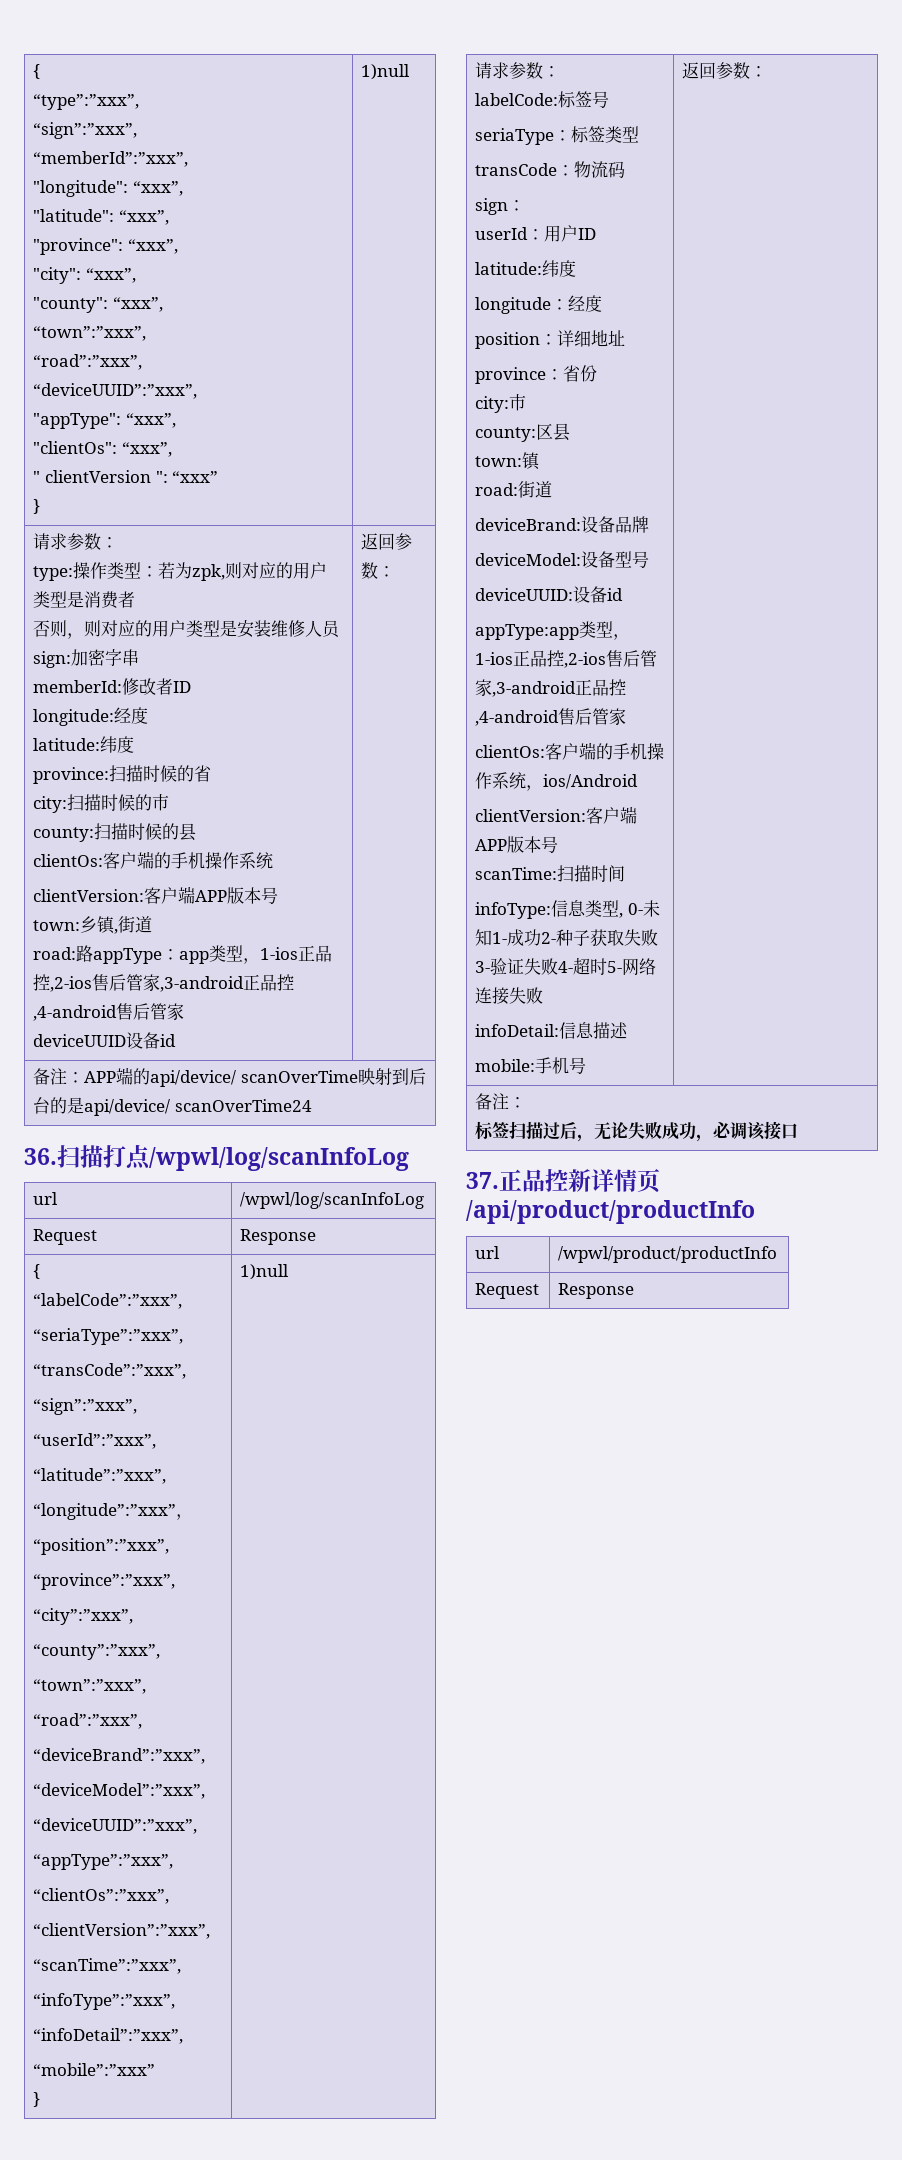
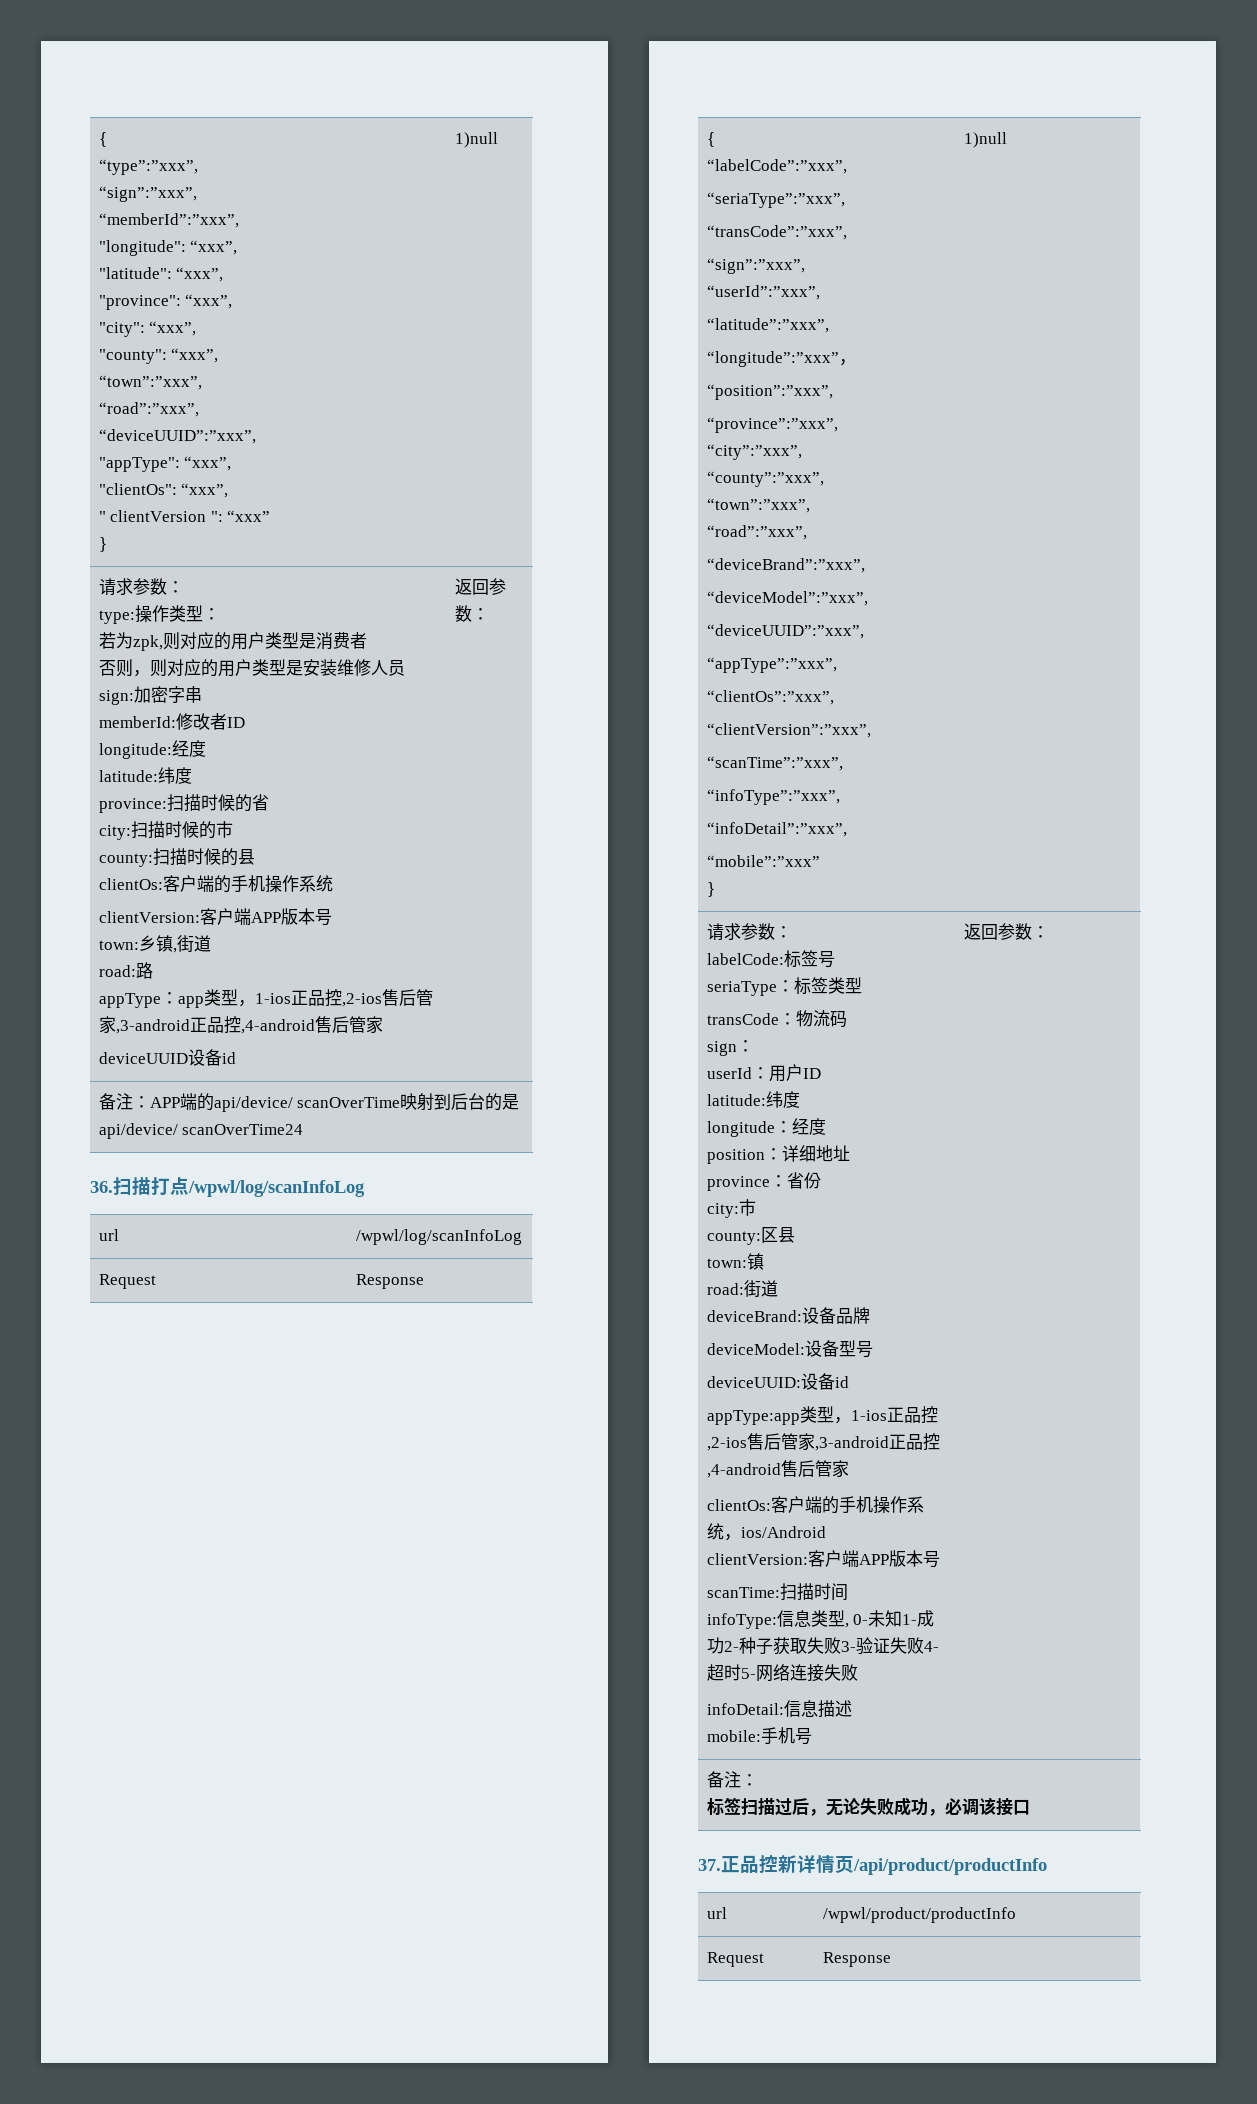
(159, 571) none -> (220, 614) //
(94, 953) none -> (153, 970) //

